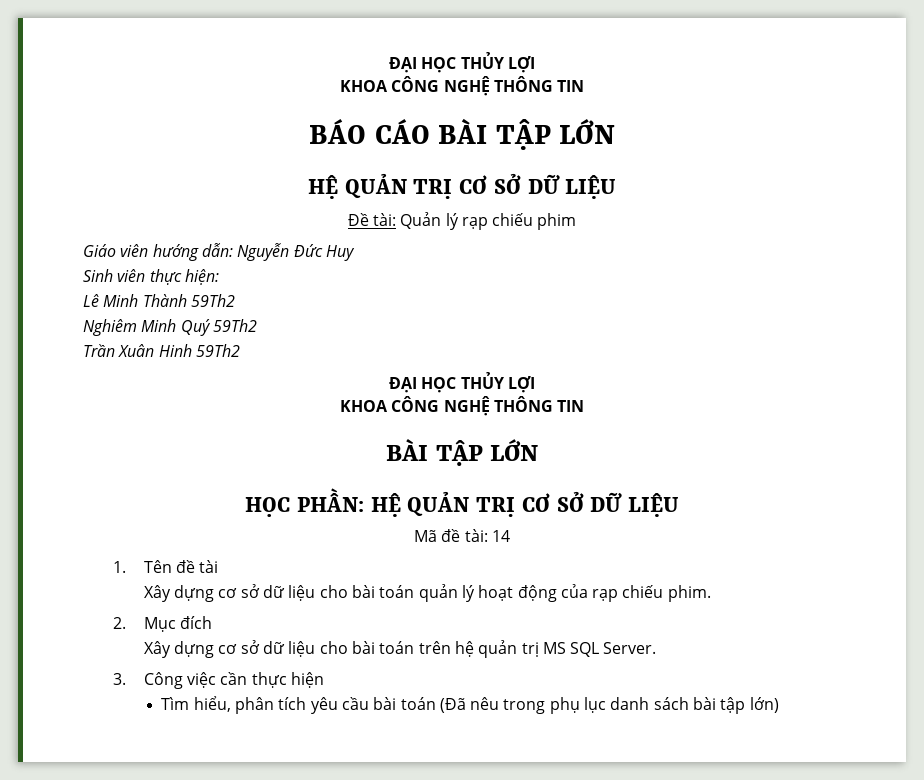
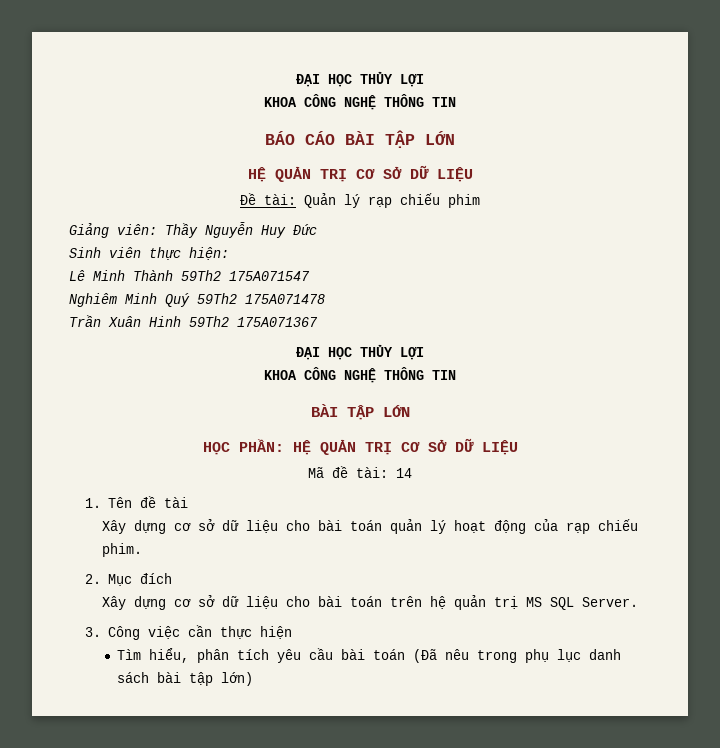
[83,243,290,261] Giáo viên hướng dẫn: Nguyễn -> [69,222,286,238] Giảng viên: Thầy Nguyễn Huy
[325,245,355,261] Huy -> (317, 229) none
(235, 300) none -> [229,271,310,281] 175A071547
(257, 325) none -> [245,294,325,304] 175A071478
(240, 350) none -> [237,317,318,327] 175A071367

